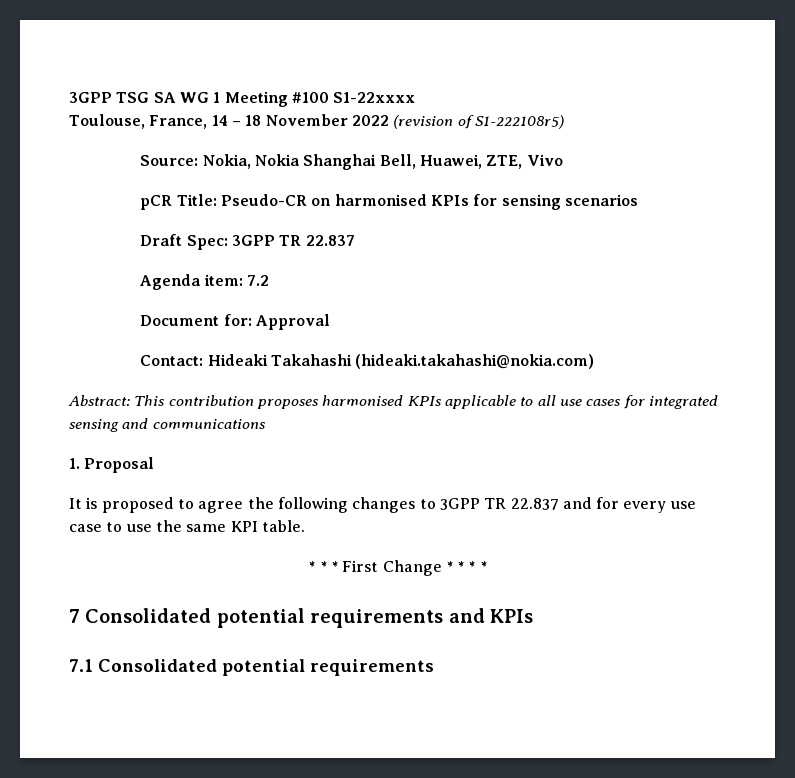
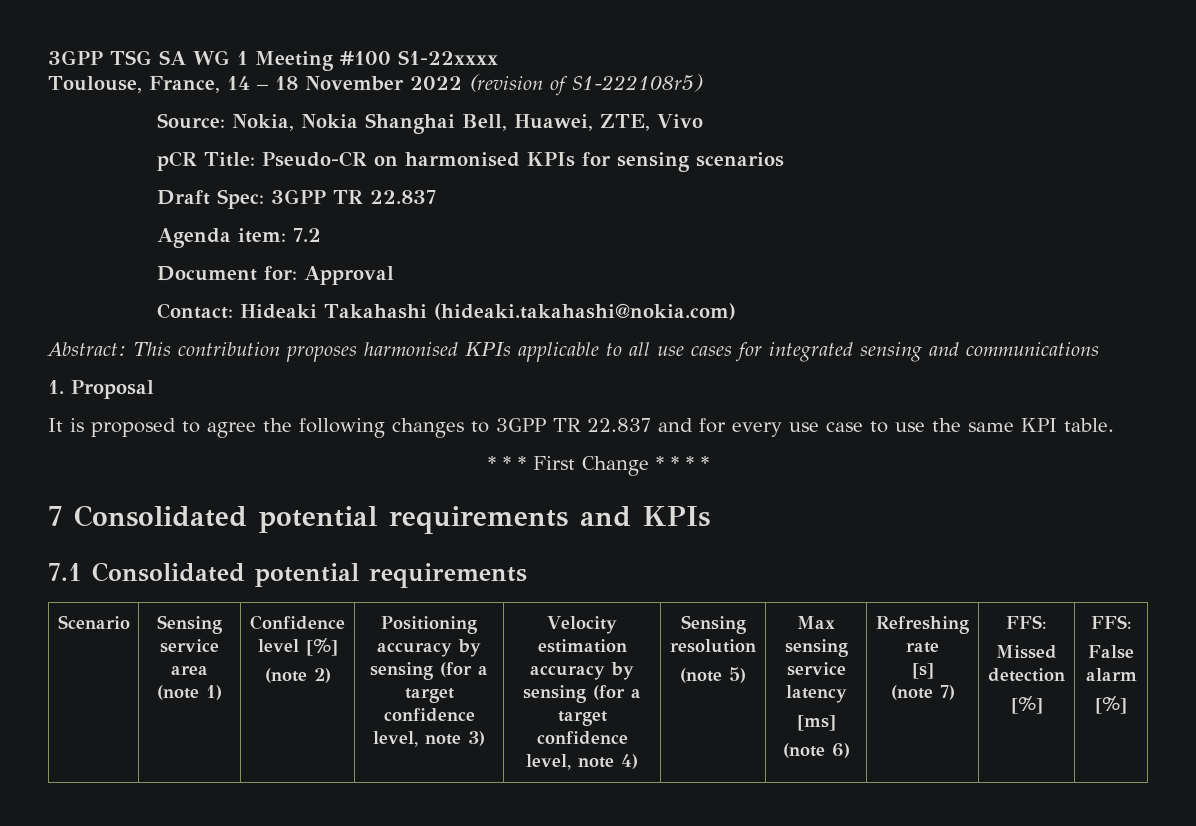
(434, 667) none -> [57,615,130,629] [157,615,222,634] [160,639,219,653] [171,665,208,675] [157,685,223,700] [250,615,345,630] [257,638,338,656] [264,668,331,683] [381,616,477,634] [377,639,481,657] [370,662,488,680] [404,688,454,703] [383,708,475,722] [373,731,485,747] [547,616,618,634] [537,639,627,653] [530,662,634,680] [523,685,641,703] [557,711,607,726] [536,731,628,745] [526,754,638,770] [680,615,746,634] [670,639,756,653] [680,667,746,683] [797,616,835,629] [784,639,848,657] [786,662,846,676] [785,685,847,703] [796,715,836,731] [782,743,850,758] [876,616,969,634] [906,642,939,653] [911,663,934,679] [890,685,955,700] [1006,615,1047,629] [996,645,1057,659] [988,668,1065,682] [1010,696,1043,714] [1090,615,1132,629] [1088,645,1134,659] [1085,668,1137,681] [1095,696,1127,714] // Scenario | Sensing service area (note 1) | Confidence level [%] // (note 2) | Positioning accuracy by sensing (for a target confidence level, note 3) | Velocity estimation accuracy by sensing (for a target confidence level, note 4) | Sensing resolution // (note 5) | Max sensing service latency // [ms] // (note 6) | Refreshing rate // [s] // (note 7) | FFS: // Missed detection // [%] | FFS: // False alarm // [%]

